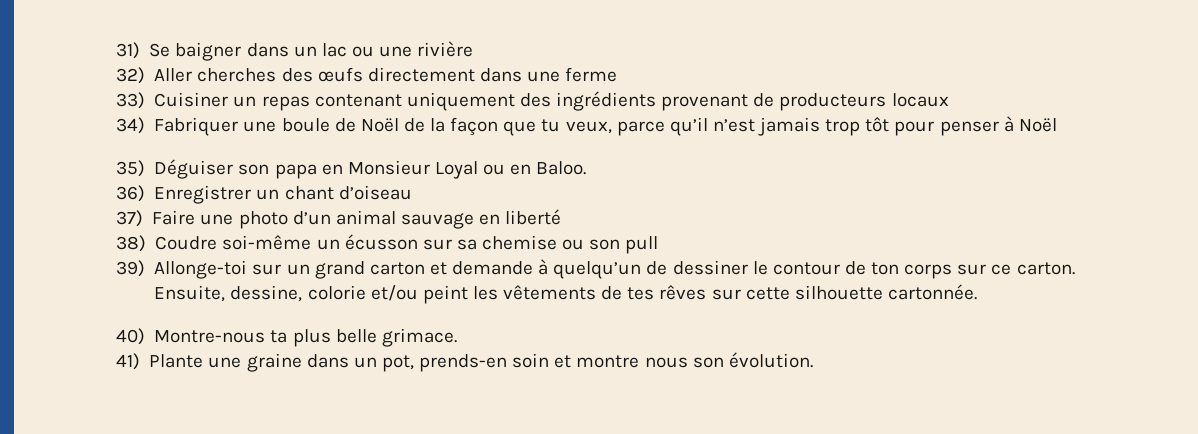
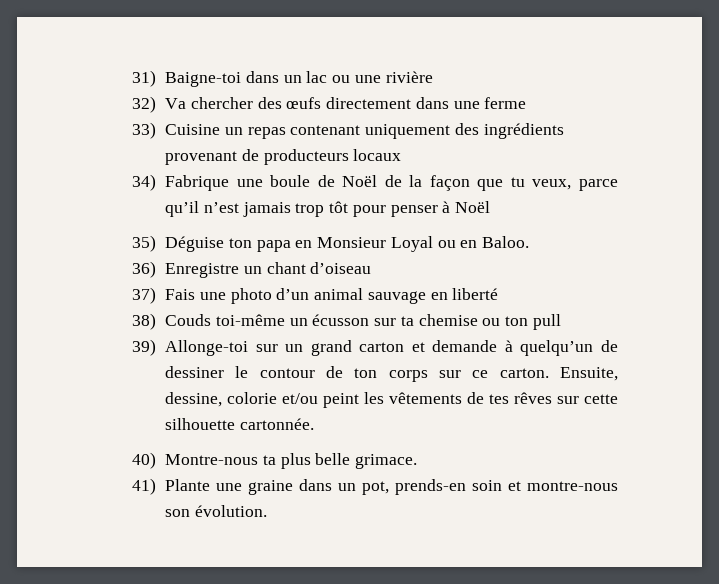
[149,42,242,61] Se baigner -> [165,72,242,87] Baigne-toi
[154,68,277,82] Aller cherches -> [165,97,253,109] Va chercher
[154,92,229,107] Cuisiner -> [165,124,221,135] Cuisine
[154,117,239,136] Fabriquer -> [165,175,230,191] Fabrique
[154,159,270,179] Déguiser son -> [165,236,252,252] Déguise ton
[154,185,252,204] Enregistrer -> [165,263,240,278] Enregistre
[152,210,196,225] Faire -> [165,289,196,300] Fais
[155,235,312,250] Coudre soi-même -> [165,314,285,326] Couds toi-même
[456,239,477,250] sa -> [400,316,414,326] ta
[589,239,621,250] son -> [504,316,528,326] ton
[576,355,688,368] montre nous -> [527,481,618,491] montre-nous

